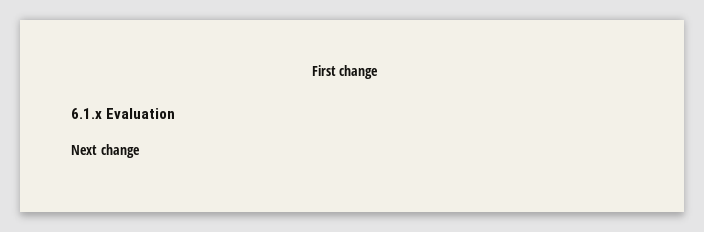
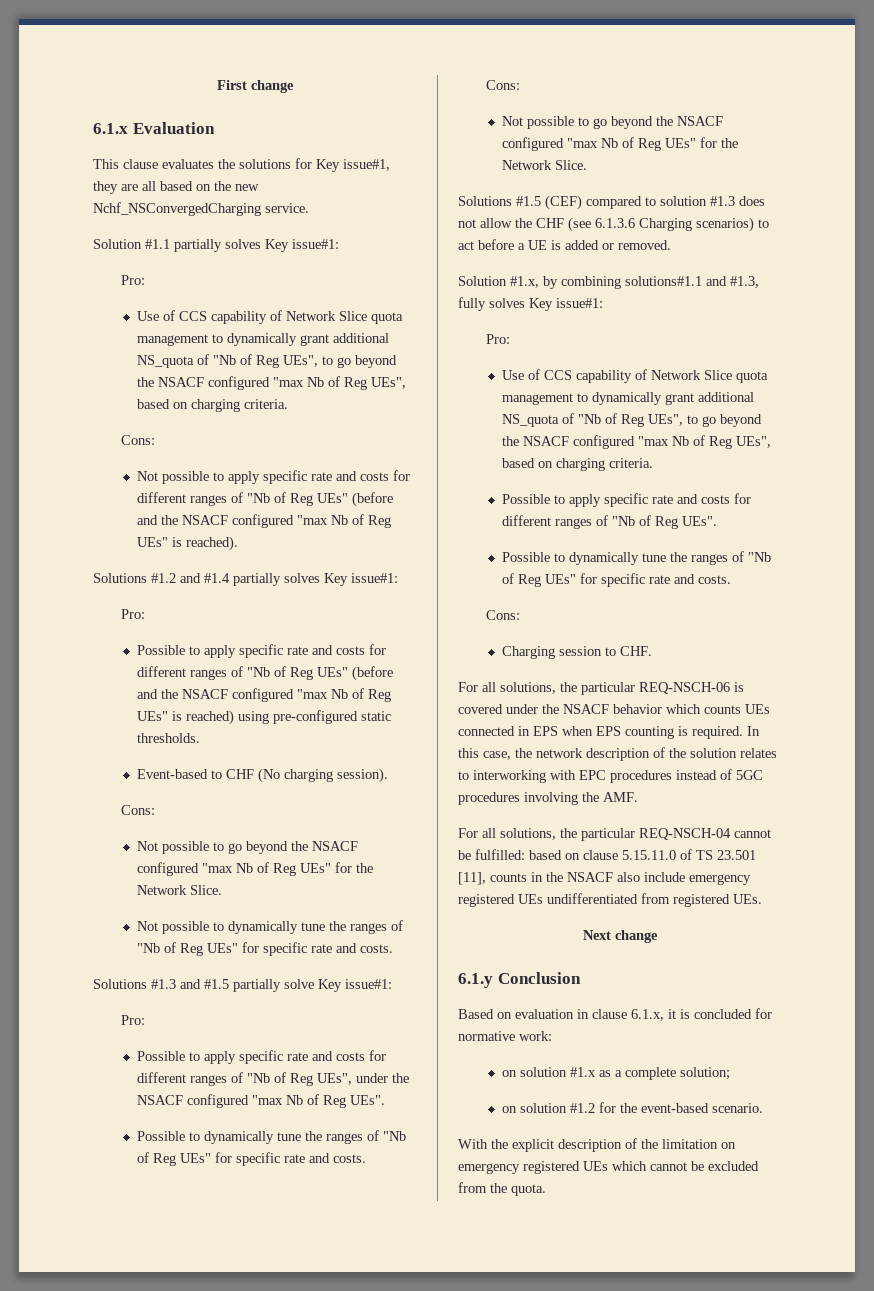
[71,144,140,158] Next change -> [93,158,390,172] [93,181,259,194] [93,202,309,216] [93,239,339,252] [120,275,145,285] [136,310,403,324] [136,333,389,346] [136,354,397,368] [136,376,406,390] [136,399,288,412] [120,435,155,445] [136,470,410,484] [136,492,393,507] [136,514,391,528] [136,536,238,551] [93,573,398,586] [120,609,145,619] [136,644,386,658] [136,666,393,681] [136,688,391,702] [136,710,391,725] [136,733,200,743] [136,768,388,783] [120,805,155,815] [136,841,358,854] [136,862,373,876] [136,885,222,895] [136,920,403,934] [136,942,393,956] [93,979,392,992] [120,1015,145,1025] [136,1050,386,1064] [136,1072,409,1086] [136,1094,385,1108] [136,1130,406,1144] [136,1152,366,1166] [485,80,520,90] [501,116,723,129] [501,137,738,151] [501,160,587,170] [458,195,765,210] [458,217,769,232] [458,239,671,250] [458,276,759,289] [458,297,603,311] [485,334,510,344] [501,369,768,383] [501,392,754,405] [501,413,762,427] [501,435,771,449] [501,458,653,471] [501,493,751,507] [501,515,717,529] [501,551,771,565] [501,573,731,587] [485,610,520,620] [501,646,652,659] [458,682,744,695] [458,704,770,714] [458,726,760,739] [458,747,777,761] [458,769,763,783] [458,792,638,805] [458,828,771,841] [458,849,756,860] [458,872,751,885] [458,893,762,907] [582,930,658,943] [458,972,581,988] [458,1008,772,1021] [458,1031,552,1041] [501,1067,730,1080] [501,1102,763,1113] [458,1138,736,1152] [458,1161,759,1174] [458,1182,546,1196] This clause evaluates the solutions for Key issue#1, they are all based on the new Nchf_NSConvergedCharging service. // Solution #1.1 partially solves Key issue#1: // Pro: // Use of CCS capability of Network Slice quota management to dynamically grant additional NS_quota of "Nb of Reg UEs", to go beyond the NSACF configured "max Nb of Reg UEs", based on charging criteria. // Cons: // Not possible to apply specific rate and costs for different ranges of "Nb of Reg UEs" (before and the NSACF configured "max Nb of Reg UEs" is reached). // Solutions #1.2 and #1.4 partially solves Key issue#1: // Pro: // Possible to apply specific rate and costs for different ranges of "Nb of Reg UEs" (before and the NSACF configured "max Nb of Reg UEs" is reached) using pre-configured static thresholds. // Event-based to CHF (No charging session). // Cons: // Not possible to go beyond the NSACF configured "max Nb of Reg UEs" for the Network Slice. // Not possible to dynamically tune the ranges of "Nb of Reg UEs" for specific rate and costs. // Solutions #1.3 and #1.5 partially solve Key issue#1: // Pro: // Possible to apply specific rate and costs for different ranges of "Nb of Reg UEs", under the NSACF configured "max Nb of Reg UEs". // Possible to dynamically tune the ranges of "Nb of Reg UEs" for specific rate and costs. // Cons: // Not possible to go beyond the NSACF configured "max Nb of Reg UEs" for the Network Slice. // Solutions #1.5 (CEF) compared to solution #1.3 does not allow the CHF (see 6.1.3.6 Charging scenarios) to act before a UE is added or removed. // Solution #1.x, by combining solutions#1.1 and #1.3, fully solves Key issue#1: // Pro: // Use of CCS capability of Network Slice quota management to dynamically grant additional NS_quota of "Nb of Reg UEs", to go beyond the NSACF configured "max Nb of Reg UEs", based on charging criteria. // Possible to apply specific rate and costs for different ranges of "Nb of Reg UEs". // Possible to dynamically tune the ranges of "Nb of Reg UEs" for specific rate and costs. // Cons: // Charging session to CHF. // For all solutions, the particular REQ-NSCH-06 is covered under the NSACF behavior which counts UEs connected in EPS when EPS counting is required. In this case, the network description of the solution relates to interworking with EPC procedures instead of 5GC procedures involving the AMF. // For all solutions, the particular REQ-NSCH-04 cannot be fulfilled: based on clause 5.15.11.0 of TS 23.501 [11], counts in the NSACF also include emergency registered UEs undifferentiated from registered UEs. // Next change // 6.1.y Conclusion // Based on evaluation in clause 6.1.x, it is concluded for normative work: // on solution #1.x as a complete solution; // on solution #1.2 for the event-based scenario. // With the explicit description of the limitation on emergency registered UEs which cannot be excluded from the quota.

